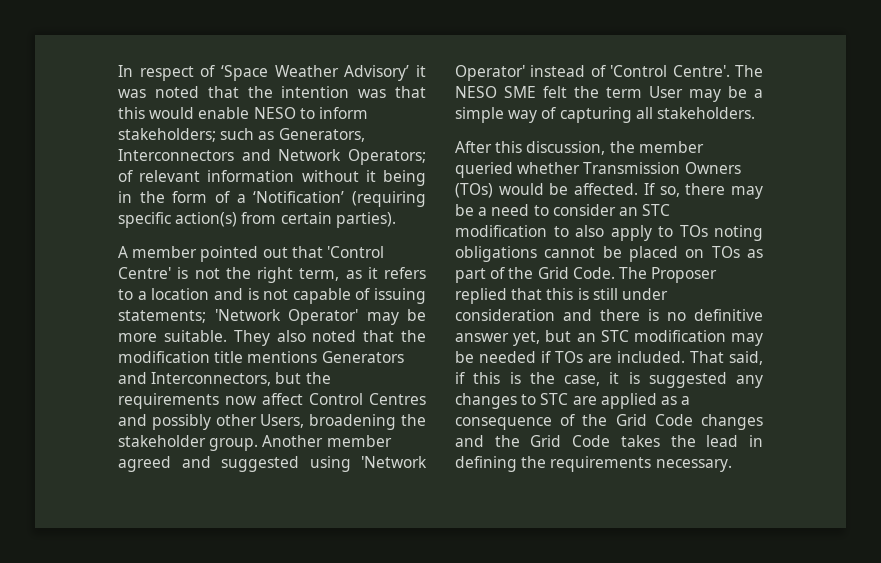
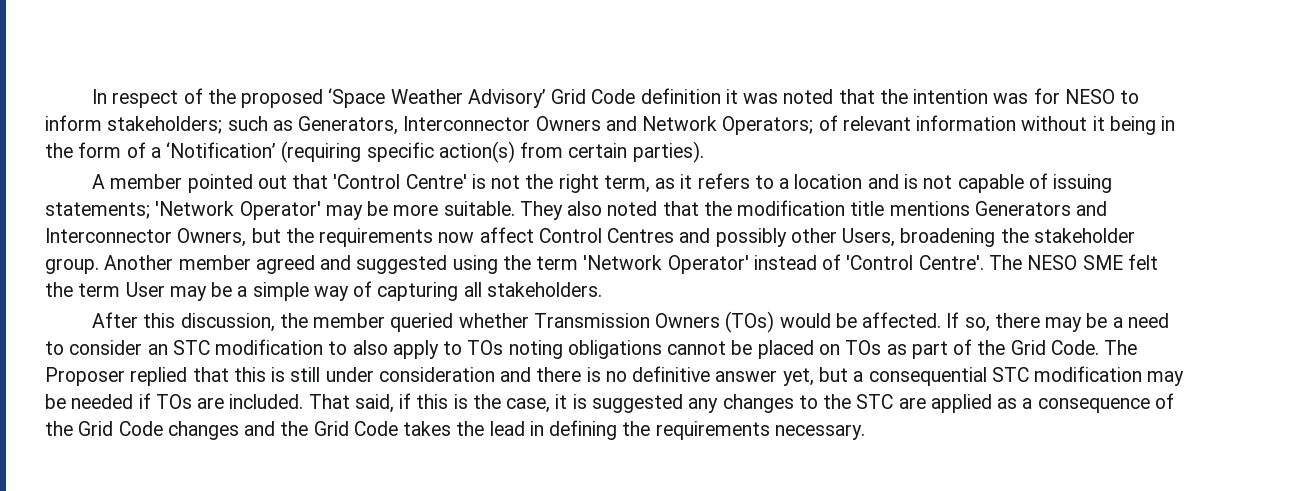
(216, 71) none -> [207,89,324,108] the proposed
(410, 73) none -> [551,88,721,104] Grid Code definition
[395,86,426,98] [118,107,250,119] that this would enable -> [1033,88,1060,104] for
[118,149,234,161] Interconnectors -> [403,116,601,131] Interconnector Owners
[151,372,272,386] Interconnectors, -> [45,228,247,247] Interconnector Owners,
(351, 464) none -> [502,255,579,270] the term
[576,333,596,342] an -> [853,367,987,386] a consequential
(537, 399) none -> [823,394,852,409] the

